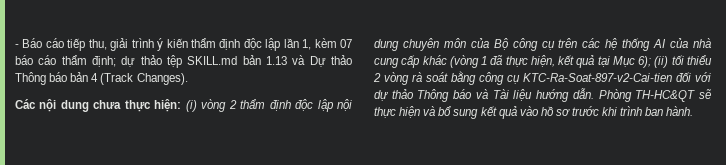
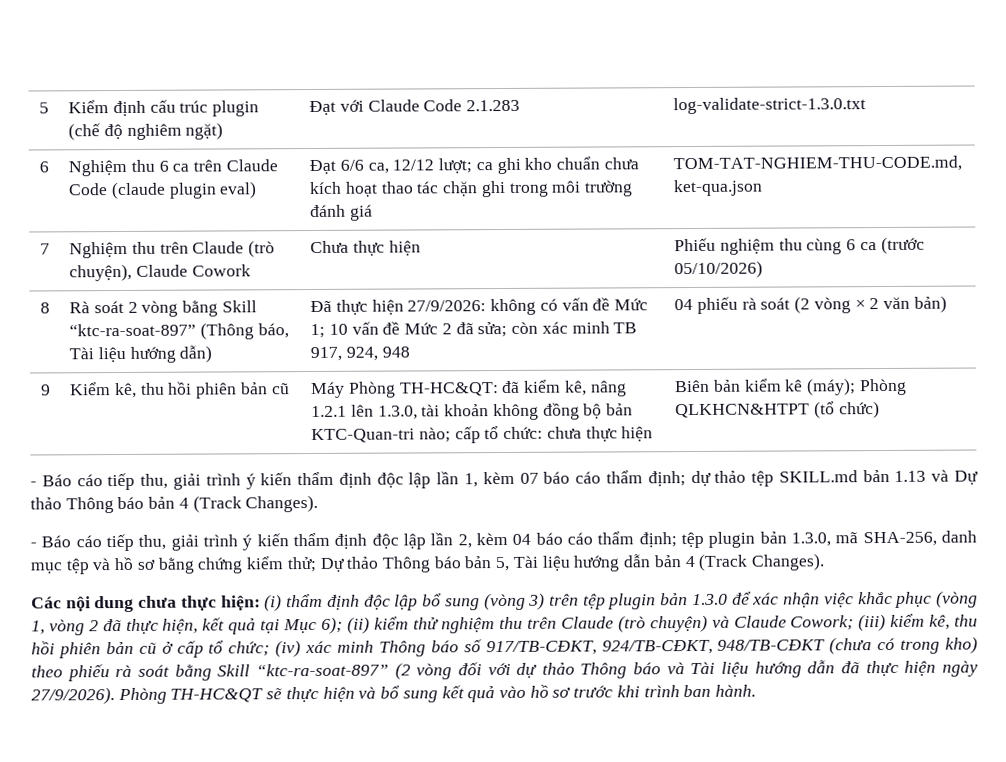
(15, 46) none -> [39,102,49,114] [68,99,260,117] [68,122,224,141] [309,99,521,116] [673,97,867,115] [39,161,49,173] [68,159,278,177] [68,181,258,200] [309,156,639,175] [309,180,634,198] [310,204,373,221] [673,155,963,173] [673,179,764,197] [40,243,50,255] [69,240,276,259] [69,263,251,282] [310,240,421,256] [674,236,925,255] [674,260,764,279] [40,302,50,314] [69,300,257,317] [69,322,289,340] [69,345,213,363] [310,297,649,316] [310,321,638,339] [310,346,410,362] [674,295,947,314] [41,384,51,396] [70,381,290,399] [311,379,627,399] [311,402,634,421] [311,426,654,444] [674,378,907,396] [675,401,880,419] 5 | Kiểm định cấu trúc plugin (chế độ nghiêm ngặt) | Đạt với Claude Code 2.1.283 | log-validate-strict-1.3.0.txt // 6 | Nghiệm thu 6 ca trên Claude Code (claude plugin eval) | Đạt 6/6 ca, 12/12 lượt; ca ghi kho chuẩn chưa kích hoạt thao tác chặn ghi trong môi trường đánh giá | TOM-TAT-NGHIEM-THU-CODE.md, ket-qua.json // 7 | Nghiệm thu trên Claude (trò chuyện), Claude Cowork | Chưa thực hiện | Phiếu nghiệm thu cùng 6 ca (trước 05/10/2026) // 8 | Rà soát 2 vòng bằng Skill “ktc-ra-soat-897” (Thông báo, Tài liệu hướng dẫn) | Đã thực hiện 27/9/2026: không có vấn đề Mức 1; 10 vấn đề Mức 2 đã sửa; còn xác minh TB 917, 924, 948 | 04 phiếu rà soát (2 vòng × 2 văn bản) // 9 | Kiểm kê, thu hồi phiên bản cũ | Máy Phòng TH-HC&QT: đã kiểm kê, nâng 1.2.1 lên 1.3.0, tài khoản không đồng bộ bản KTC-Quan-tri nào; cấp tổ chức: chưa thực hiện | Biên bản kiểm kê (máy); Phòng QLKHCN&HTPT (tổ chức) //
(188, 79) none -> [30,530,978,552] [30,553,824,575] // - Báo cáo tiếp thu, giải trình ý kiến thẩm định độc lập lần 2, kèm 04 báo cáo thẩm định; tệp plugin bản 1.3.0, mã SHA-256, danh mục tệp và hồ sơ bằng chứng kiểm thử; Dự thảo Thông báo bản 5, Tài liệu hướng dẫn bản 4 (Track Changes).
[201,99,352,112] [374,38,712,51] [374,55,488,68] vòng 2 thẩm định độc lập nội dung chuyên môn của Bộ công cụ trên các hệ thống AI của nhà cung cấp khác (vòng 1 -> [286,590,979,611] [31,619,99,636] thẩm định độc lập bổ sung (vòng 3) trên tệp plugin bản 1.3.0 để xác nhận việc khắc phục (vòng 1, vòng 2
[671,55,712,65] [373,71,672,85] tối thiểu 2 vòng rà soát bằng công cụ KTC-Ra-Soat-897-v2-Cai-tien -> [373,613,978,634] [31,636,978,659] [31,662,453,682] kiểm thử nghiệm thu trên Claude (trò chuyện) và Claude Cowork; (iii) kiểm kê, thu hồi phiên bản cũ ở cấp tổ chức; (iv) xác minh Thông báo số 917/TB-CĐKT, 924/TB-CĐKT, 948/TB-CĐKT (chưa có trong kho) theo phiếu rà soát bằng Skill “ktc-ra-soat-897” (2 vòng
[572,88,594,99] dẫn. -> [807,660,979,677] [31,687,115,705] dẫn đã thực hiện ngày 27/9/2026).

